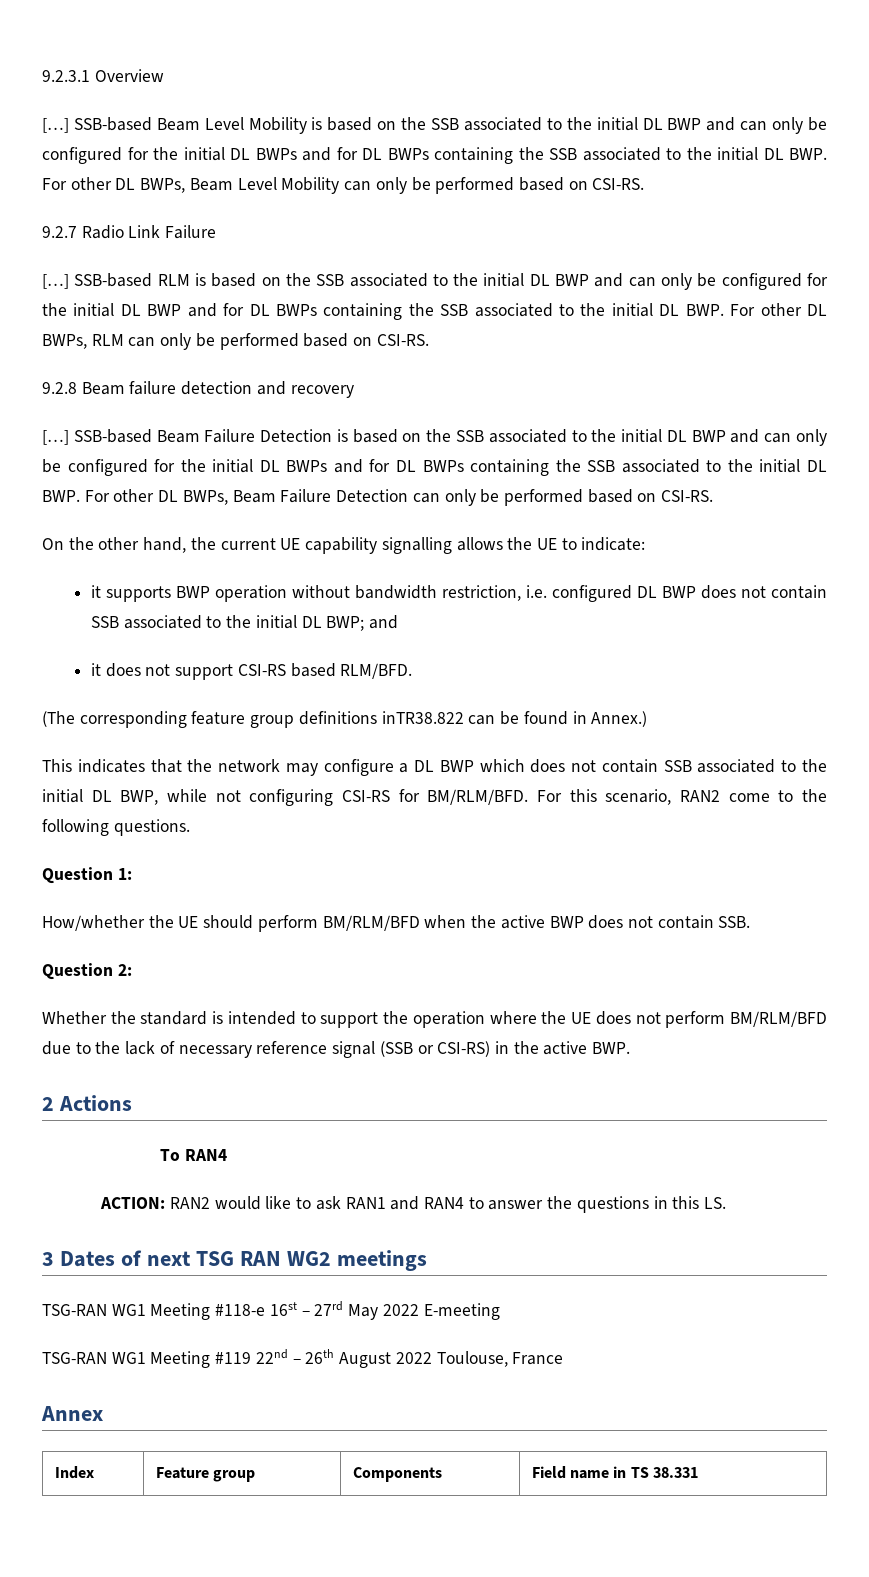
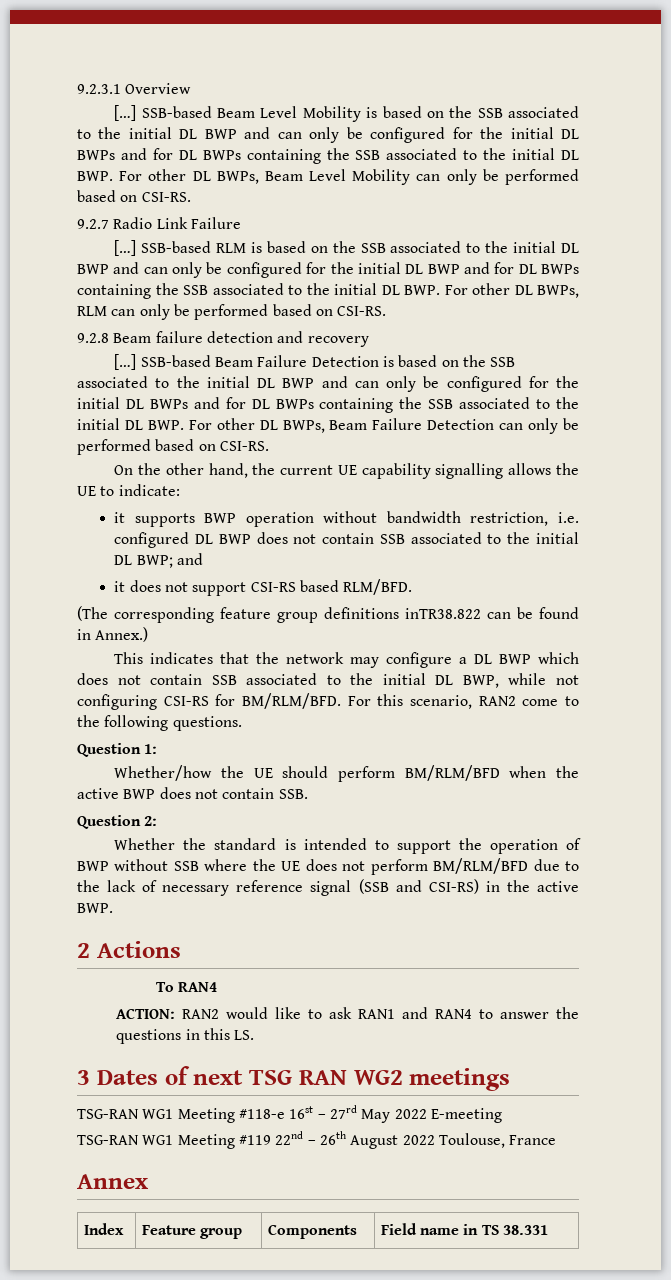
[42,915,145,931] How/whether -> [114,765,213,781] Whether/how
(485, 1019) none -> [566,838,581,850] [77,859,199,871] of BWP without SSB
[417,1045,434,1054] or -> [395,880,422,892] and

